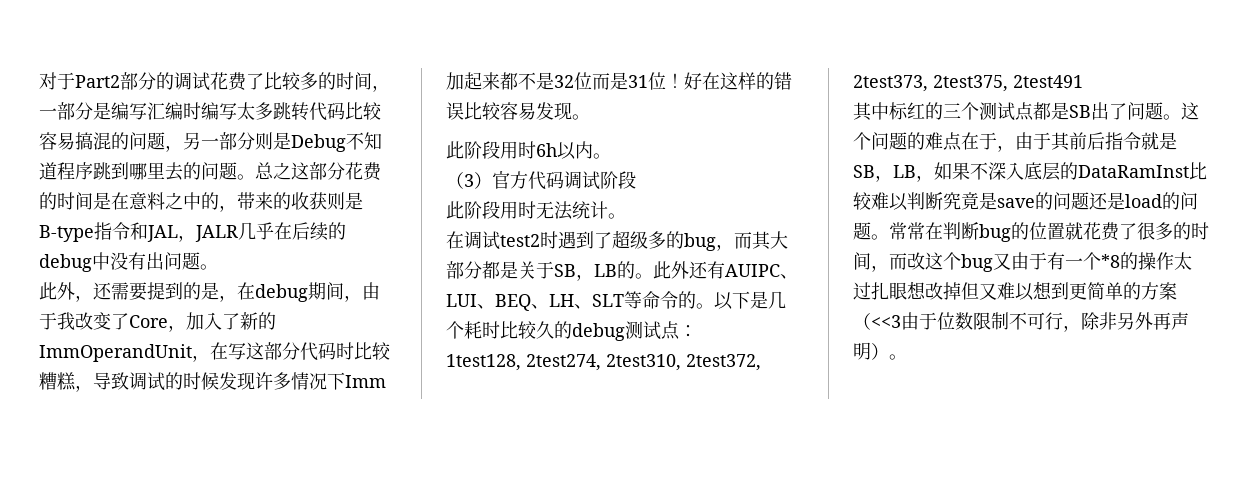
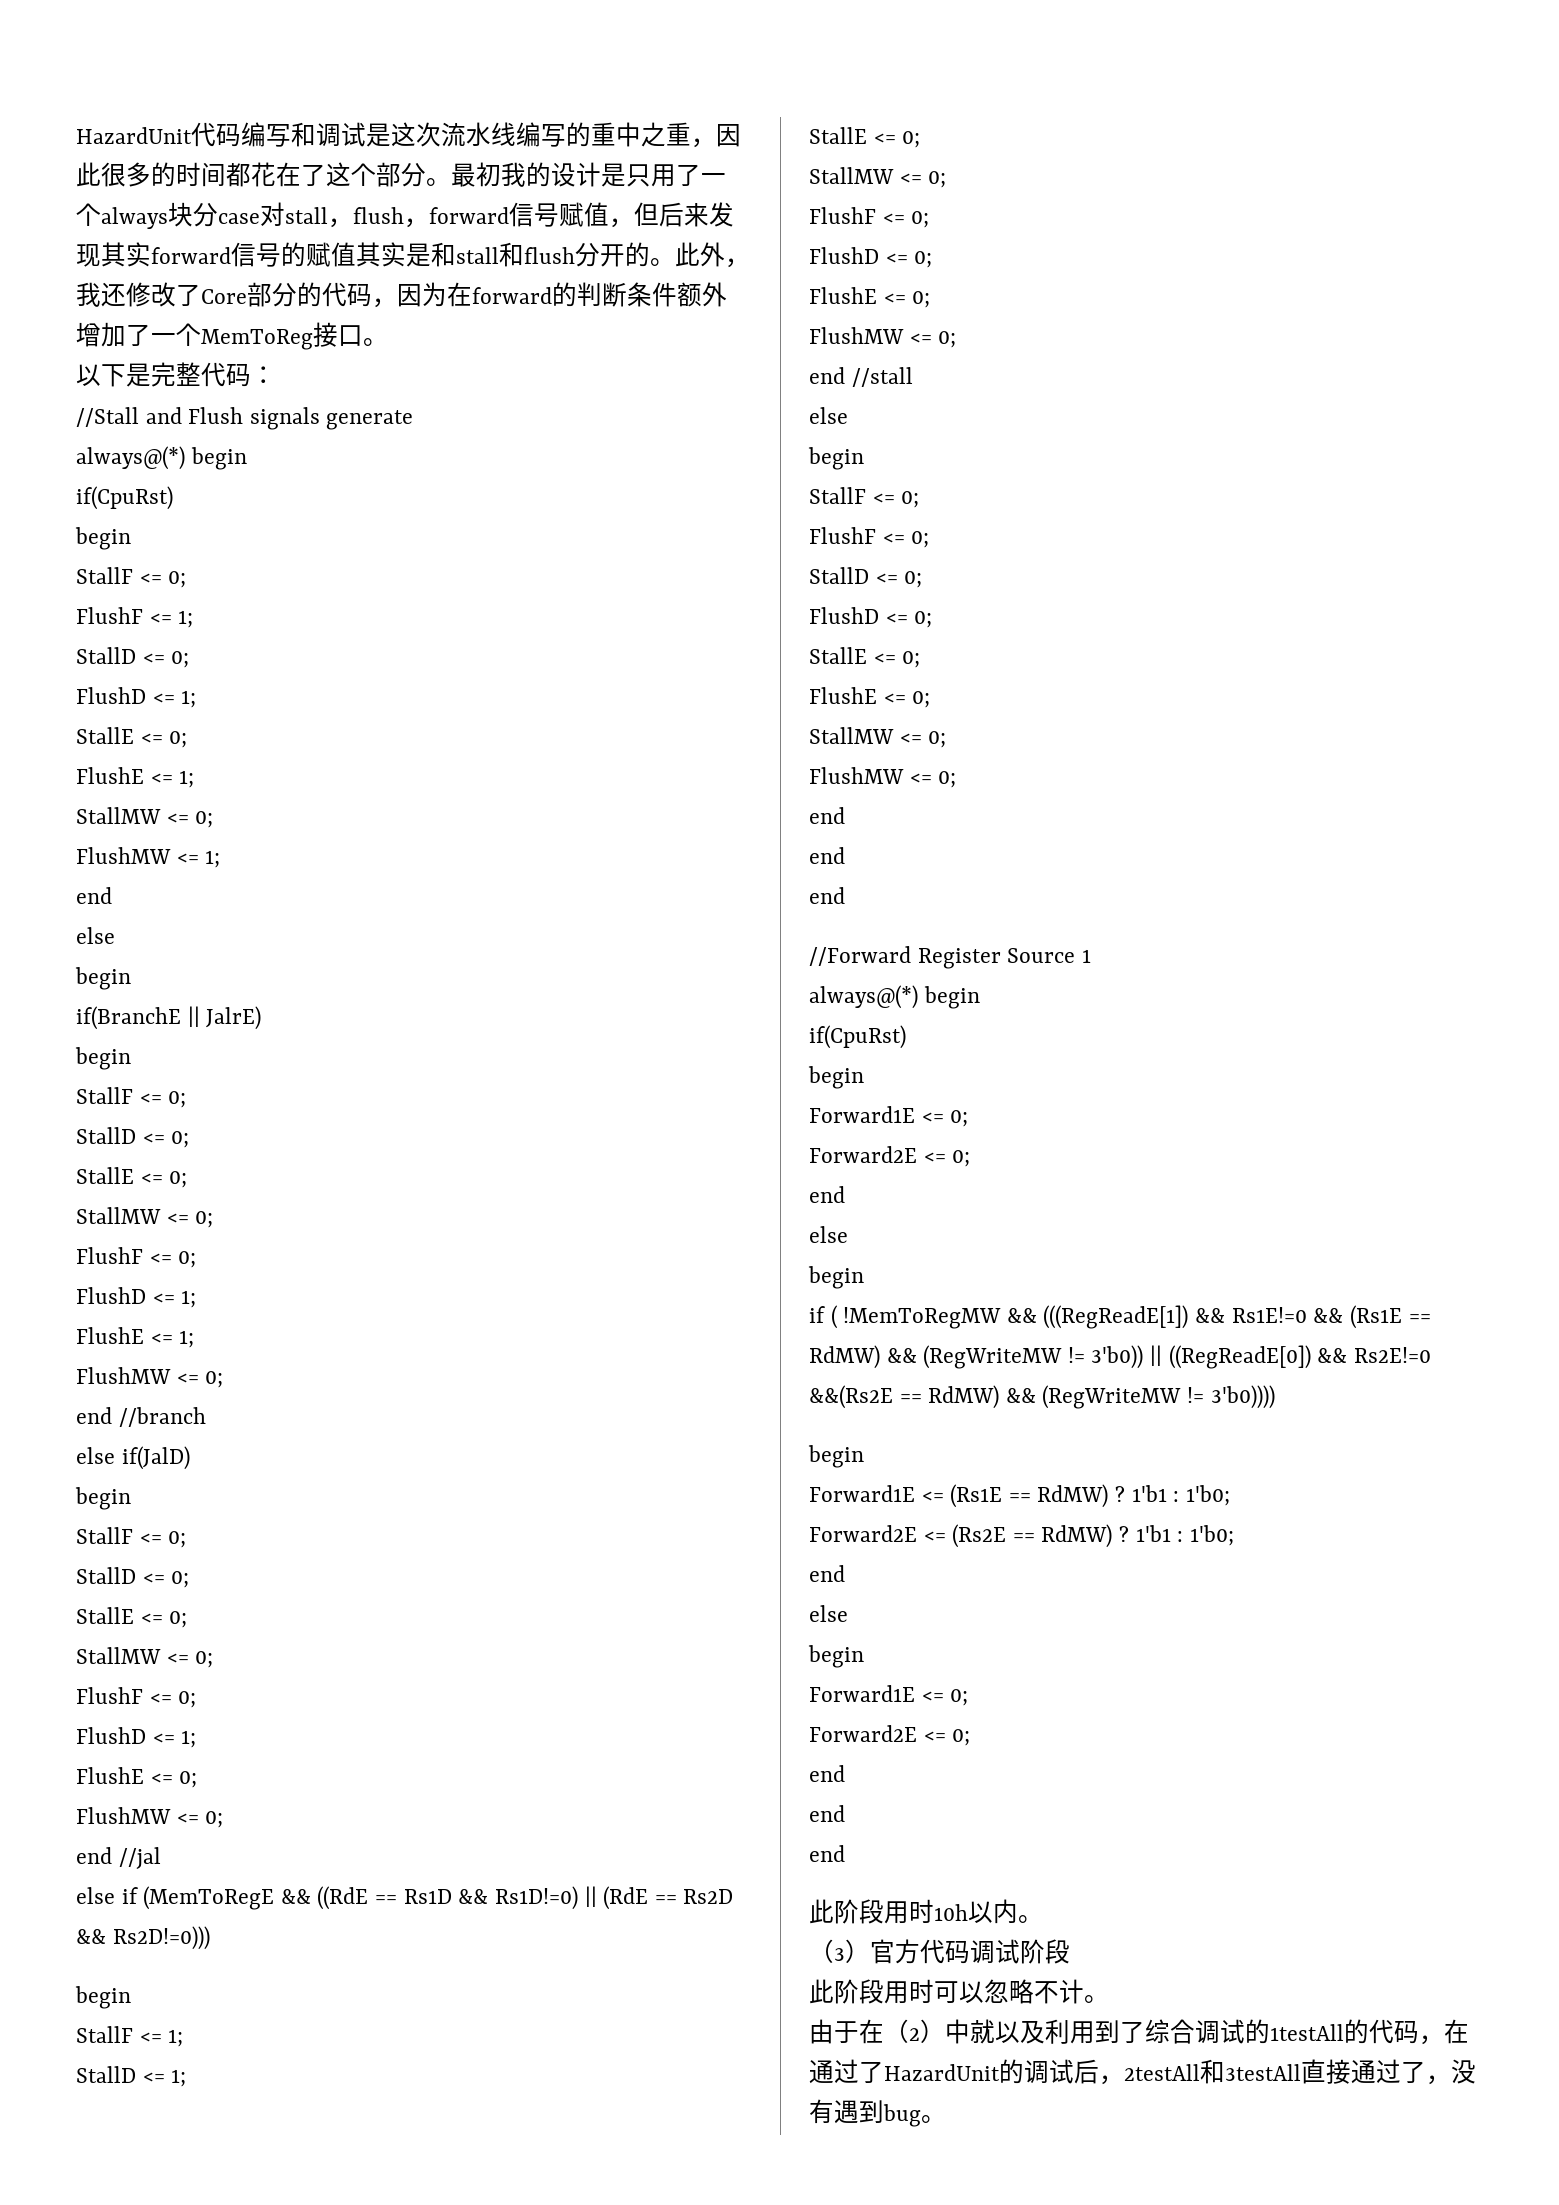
[39,72,390,92] [39,102,382,121] [39,132,382,152] [39,162,382,181] [39,192,363,212] [39,222,346,242] [39,252,218,272] [39,282,380,302] [39,312,276,332] [39,342,391,362] [39,372,386,392] [446,72,792,90] [446,102,590,120] [446,141,557,159] 对于Part2部分的调试花费了比较多的时间，一部分是编写汇编时编写太多跳转代码比较容易搞混的问题，另一部分则是Debug不知道程序跳到哪里去的问题。总之这部分花费的时间是在意料之中的，带来的收获则是B-type指令和JAL，JALR几乎在后续的debug中没有出问题。 // 此外，还需要提到的是，在debug期间，由于我改变了Core，加入了新的ImmOperandUnit，在写这部分代码时比较糟糕，导致调试的时候发现许多情况下Imm加起来都不是32位而是31位！好在这样的错误比较容易发现。 // 此阶段用时6h -> [76,122,741,148] [76,162,726,187] [76,202,734,229] [76,242,750,268] [76,282,727,308] [76,322,388,350] [76,362,276,387] [76,407,414,430] [76,446,247,470] [76,486,173,510] [75,527,131,550] [76,567,187,588] [76,607,194,628] [76,647,190,668] [76,687,197,708] [76,727,188,748] [76,767,195,788] [76,807,214,828] [76,847,221,868] [76,887,112,904] [76,927,115,944] [75,967,131,990] [76,1006,262,1030] [75,1047,131,1070] [76,1087,187,1108] [76,1127,190,1148] [76,1167,188,1188] [76,1207,214,1228] [76,1247,197,1268] [76,1287,197,1308] [76,1327,195,1348] [76,1367,224,1388] [76,1407,206,1427] [76,1446,190,1470] [75,1487,131,1510] [76,1527,187,1548] [76,1567,190,1588] [76,1607,188,1628] [76,1647,214,1668] [76,1687,197,1708] [76,1727,197,1748] [76,1767,198,1788] [76,1807,224,1828] [76,1847,161,1869] [76,1886,734,1910] [76,1926,210,1950] [75,1986,131,2009] [76,2026,184,2047] [76,2066,187,2087] [809,127,921,148] [809,167,947,188] [809,207,930,228] [809,247,933,268] [809,287,931,308] [809,327,957,348] [809,367,913,387] [809,407,848,424] [808,447,864,470] [809,487,920,508] [809,527,930,548] [809,567,923,588] [809,607,933,628] [809,647,921,668] [809,687,931,708] [809,727,947,748] [809,767,957,788] [809,807,845,824] [809,847,845,864] [809,887,845,904] [809,946,1091,969] [809,985,980,1009] [809,1025,906,1049] [808,1066,864,1089] [809,1106,969,1127] [809,1146,971,1167] [809,1186,845,1203] [809,1226,848,1243] [808,1266,864,1289] [809,1305,1431,1329] [809,1345,1431,1369] [809,1385,1275,1409] [808,1445,864,1468] [809,1484,1230,1508] [809,1524,1234,1548] [809,1565,845,1582] [809,1605,848,1622] [808,1645,864,1668] [809,1685,969,1706] [809,1725,971,1746] [809,1765,845,1782] [809,1805,845,1822] [809,1845,845,1862] [809,1899,968,1924] HazardUnit代码编写和调试是这次流水线编写的重中之重，因此很多的时间都花在了这个部分。最初我的设计是只用了一个always块分case对stall，flush，forward信号赋值，但后来发现其实forward信号的赋值其实是和stall和flush分开的。此外，我还修改了Core部分的代码，因为在forward的判断条件额外增加了一个MemToReg接口。 // 以下是完整代码： // //Stall and Flush signals generate // always@(*) begin // if(CpuRst) // begin // StallF <= 0; // FlushF <= 1; // StallD <= 0; // FlushD <= 1; // StallE <= 0; // FlushE <= 1; // StallMW <= 0; // FlushMW <= 1; // end // else // begin // if(BranchE || JalrE) // begin // StallF <= 0; // StallD <= 0; // StallE <= 0; // StallMW <= 0; // FlushF <= 0; // FlushD <= 1; // FlushE <= 1; // FlushMW <= 0; // end //branch // else if(JalD) // begin // StallF <= 0; // StallD <= 0; // StallE <= 0; // StallMW <= 0; // FlushF <= 0; // FlushD <= 1; // FlushE <= 0; // FlushMW <= 0; // end //jal // else if (MemToRegE && ((RdE == Rs1D && Rs1D!=0) || (RdE == Rs2D && Rs2D!=0))) // begin // StallF <= 1; // StallD <= 1; // StallE <= 0; // StallMW <= 0; // FlushF <= 0; // FlushD <= 0; // FlushE <= 0; // FlushMW <= 0; // end //stall // else // begin // StallF <= 0; // FlushF <= 0; // StallD <= 0; // FlushD <= 0; // StallE <= 0; // FlushE <= 0; // StallMW <= 0; // FlushMW <= 0; // end // end // end // //Forward Register Source 1 // always@(*) begin // if(CpuRst) // begin // Forward1E <= 0; // Forward2E <= 0; // end // else // begin // if ( !MemToRegMW && (((RegReadE[1]) && Rs1E!=0 && (Rs1E == RdMW) && (RegWriteMW != 3'b0)) || ((RegReadE[0]) && Rs2E!=0 &&(Rs2E == RdMW) && (RegWriteMW != 3'b0)))) // begin // Forward1E <= (Rs1E == RdMW) ? 1'b1 : 1'b0; // Forward2E <= (Rs2E == RdMW) ? 1'b1 : 1'b0; // end // else // begin // Forward1E <= 0; // Forward2E <= 0; // end // end // end // 此阶段用时10h
[536,201,590,220] 无法统 -> [934,1979,1059,2004] 可以忽略不
[446,230,788,251] [446,261,798,281] [446,291,786,311] [446,321,697,341] [446,354,761,371] [853,75,1083,92] [853,102,1199,121] [853,132,1177,152] [853,162,1207,182] [853,192,1198,211] [853,222,1209,242] [853,252,1192,272] [853,281,1177,301] [853,312,1189,332] [853,342,889,360] 在调试test2时遇到了超级多的bug，而其大部分都是关于SB，LB的。此外还有AUIPC、LUI、BEQ、LH、SLT等命令的。以下是几个耗时比较久的debug测试点： // 1test128, 2test274, 2test310, 2test372, 2test373, 2test375, 2test491 // 其中标红的三个测试点都是SB出了问题。这个问题的难点在于，由于其前后指令就是SB，LB，如果不深入底层的DataRamInst比较难以判断究竟是save的问题还是load的问题。常常在判断bug的位置就花费了很多的时间，而改这个bug又由于有一个*8的操作太过扎眼想改掉但又难以想到更简单的方案（<<3由于位数限制不可行，除非另外再声明） -> [809,2019,1469,2045] [809,2059,1476,2085] [809,2099,921,2127] 由于在（2）中就以及利用到了综合调试的1testAll的代码，在通过了HazardUnit的调试后，2testAll和3testAll直接通过了，没有遇到bug

